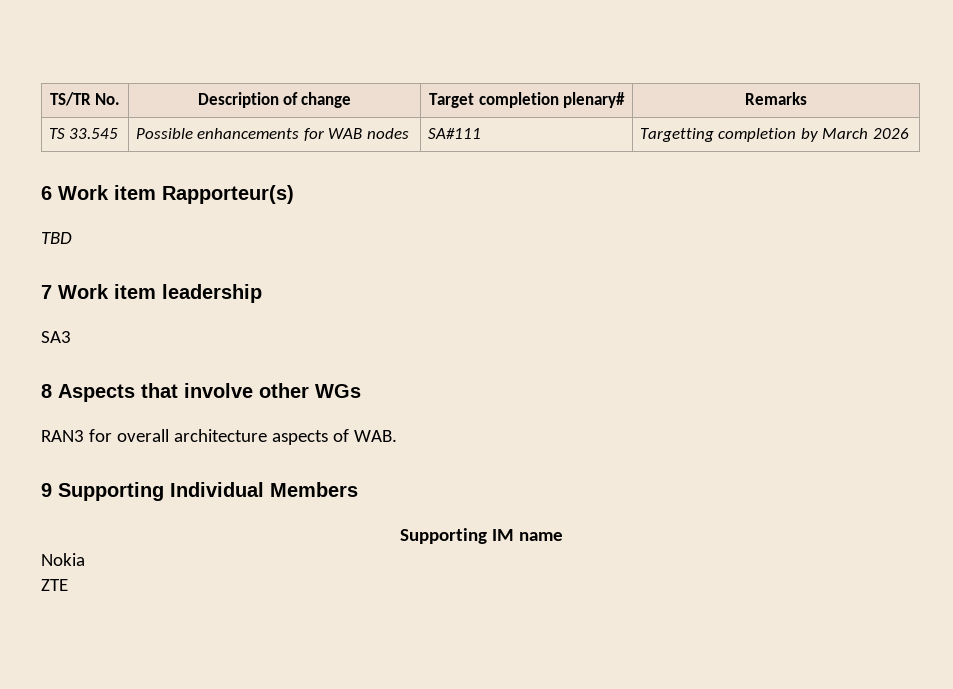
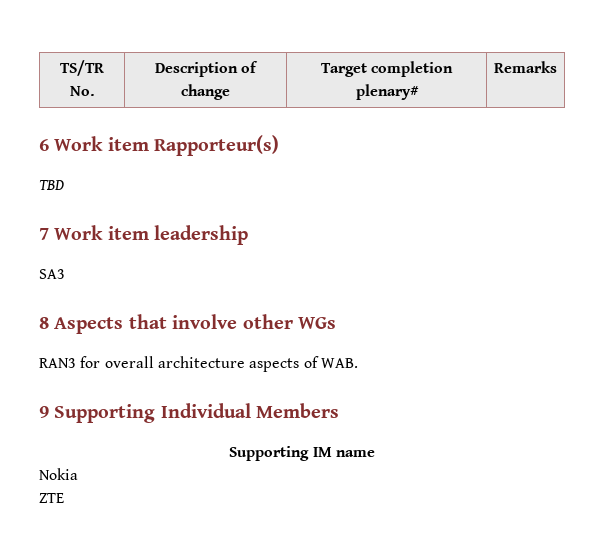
[48,128,119,139] [135,128,409,141] [427,128,481,139] [639,128,909,142] // TS 33.545 | Possible enhancements for WAB nodes | SA#111 | Targetting completion by March 2026 -> (557, 67) none

